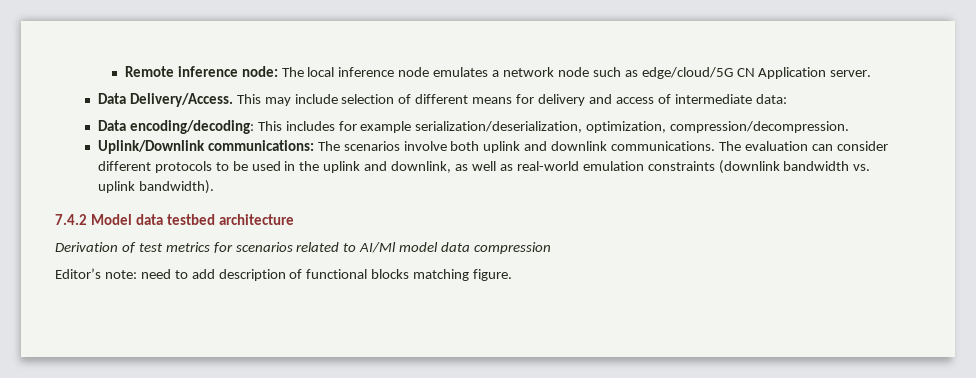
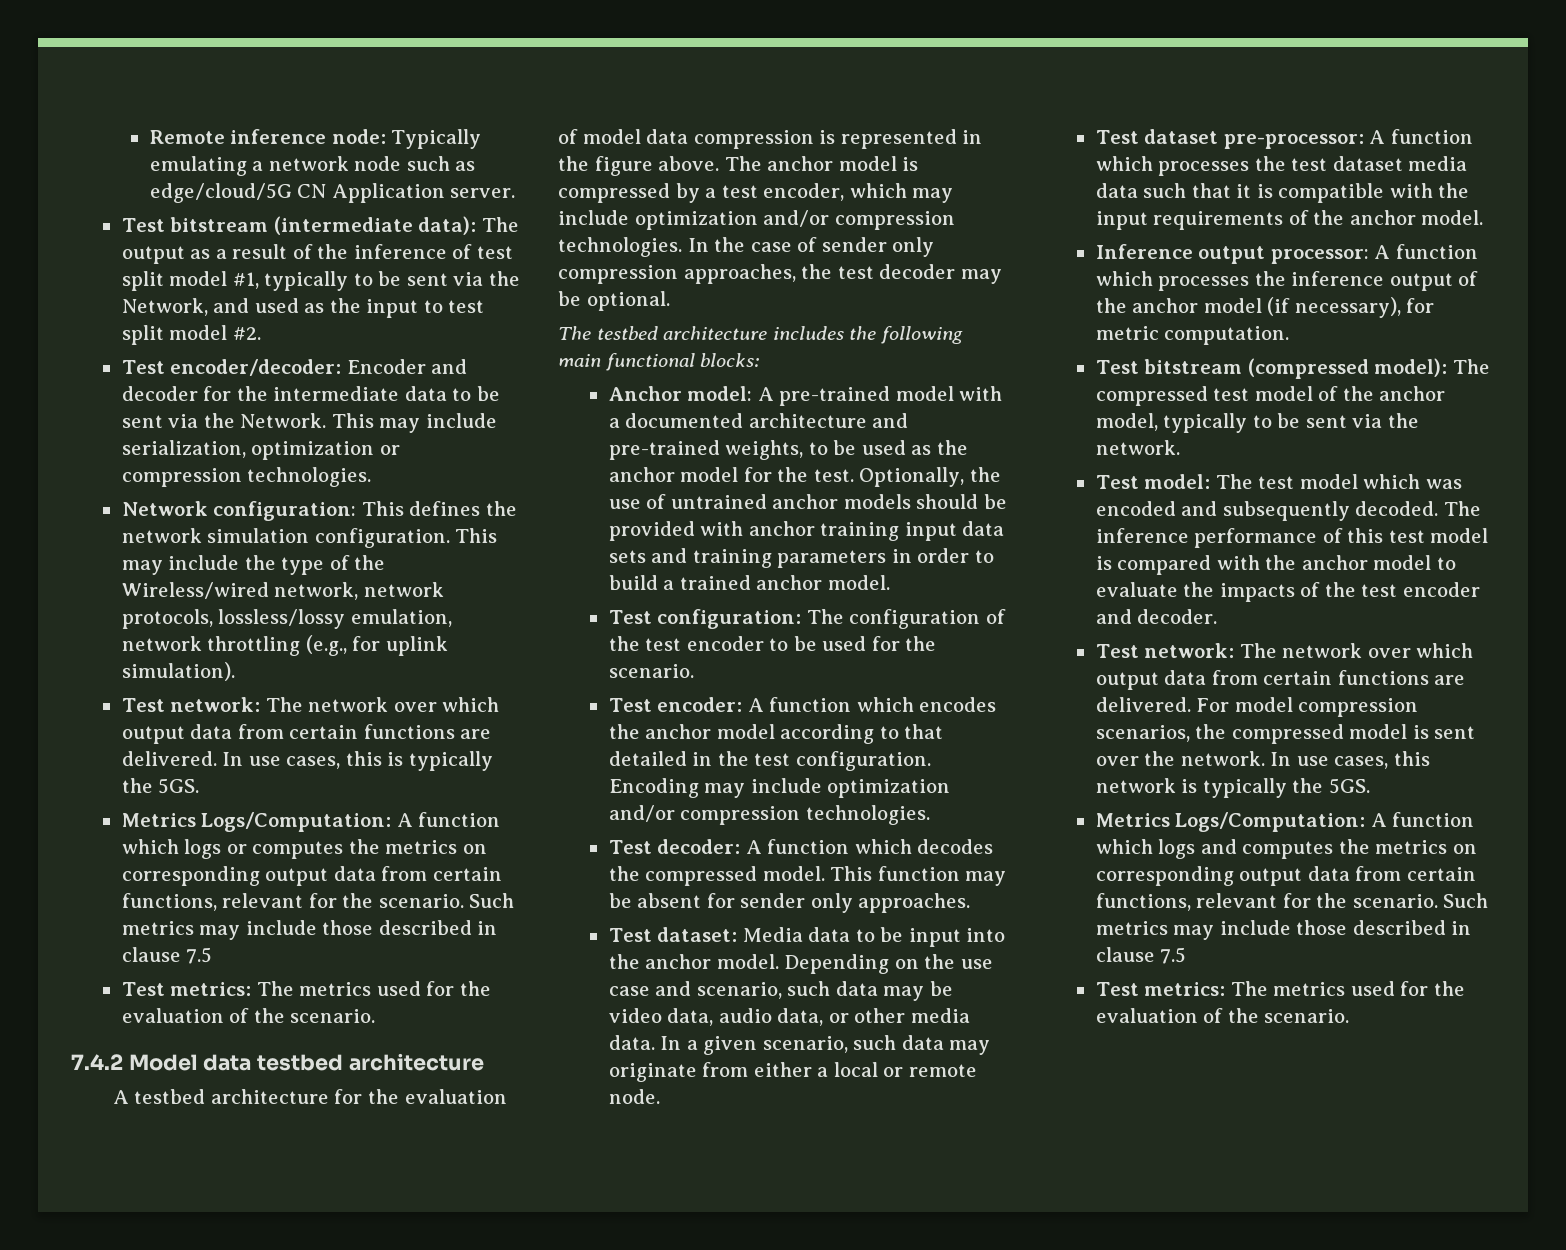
[281,67,489,77] The local inference node emulates -> [391,129,482,149] [149,156,247,176] Typically emulating
[97,93,787,107] [97,120,850,134] [97,140,888,154] [97,160,871,174] [97,180,214,194] Data Delivery/Access. This may include selection of different means for delivery and access of intermediate data: // Data encoding/decoding: This includes for example serialization/deserialization, optimization, compression/decompression. // Uplink/Downlink communications: The scenarios involve both uplink and downlink communications. The evaluation can consider different protocols to be used in the uplink and downlink, as well as real-world emulation constraints (downlink bandwidth vs. uplink bandwidth). -> [121,216,519,235] [121,244,513,264] [121,271,520,291] [121,298,485,318] [121,325,261,345] [121,359,468,376] [121,386,500,401] [121,413,497,433] [121,440,400,460] [121,467,372,487] [121,501,517,521] [121,528,498,548] [121,555,386,575] [121,582,444,600] [121,609,452,629] [121,635,448,656] [121,662,235,681] [121,697,500,712] [121,724,492,744] [121,751,493,771] [121,778,200,794] [121,812,501,832] [121,839,487,859] [121,866,502,886] [121,893,515,911] [121,920,498,940] [121,947,213,964] [121,981,491,996] [121,1008,376,1023] Test bitstream (intermediate data): The output as a result of the inference of test split model #1, typically to be sent via the Network, and used as the input to test split model #2. // Test encoder/decoder: Encoder and decoder for the intermediate data to be sent via the Network. This may include serialization, optimization or compression technologies. // Network configuration: This defines the network simulation configuration. This may include the type of the Wireless/wired network, network protocols, lossless/lossy emulation, network throttling (e.g., for uplink simulation). // Test network: The network over which output data from certain functions are delivered. In use cases, this is typically the 5GS. // Metrics Logs/Computation: A function which logs or computes the metrics on corresponding output data from certain functions, relevant for the scenario. Such metrics may include those described in clause 7.5 // Test metrics: The metrics used for the evaluation of the scenario.
[55,242,552,254] [55,268,513,281] Derivation of test metrics for scenarios related to AI/Ml model data compression // Editor’s note: need to add description of functional blocks matching figure. -> [112,1089,507,1104] [558,129,983,149] [558,156,919,176] [558,183,954,203] [558,210,955,230] [558,237,935,257] [558,264,1002,284] [558,291,670,311] [558,326,963,344] [558,353,760,371] [608,386,1003,406] [608,413,909,428] [608,440,968,460] [608,467,1001,487] [608,494,1007,509] [608,521,1005,541] [608,548,994,568] [608,575,890,590] [608,609,1006,629] [608,636,937,651] [608,664,694,678] [608,697,997,712] [608,724,944,744] [608,751,931,771] [608,778,951,798] [608,805,930,825] [608,839,994,854] [608,866,1007,886] [608,893,971,913] [608,927,1006,947] [608,954,993,974] [608,981,953,1001] [608,1008,970,1026] [608,1035,991,1055] [608,1062,977,1082] [608,1089,660,1104] [1095,129,1473,149] [1095,156,1468,176] [1095,183,1470,203] [1095,210,1484,230] [1095,244,1478,264] [1095,271,1479,291] [1095,297,1435,318] [1095,326,1290,345] [1095,358,1490,379] [1095,386,1446,406] [1095,413,1419,433] [1095,440,1180,455] [1095,474,1462,489] [1095,501,1481,521] [1095,528,1489,548] [1095,555,1456,575] [1095,582,1480,602] [1095,609,1218,624] [1095,643,1474,658] [1095,670,1466,690] [1095,697,1419,717] [1095,724,1476,744] [1095,751,1430,769] [1095,778,1370,798] [1095,812,1475,832] [1095,839,1477,859] [1095,866,1476,886] [1095,893,1489,911] [1095,920,1472,940] [1095,947,1187,964] [1095,981,1465,996] [1095,1008,1350,1023] A testbed architecture for the evaluation of model data compression is represented in the figure above. The anchor model is compressed by a test encoder, which may include optimization and/or compression technologies. In the case of sender only compression approaches, the test decoder may be optional. // The testbed architecture includes the following main functional blocks: // Anchor model: A pre-trained model with a documented architecture and pre-trained weights, to be used as the anchor model for the test. Optionally, the use of untrained anchor models should be provided with anchor training input data sets and training parameters in order to build a trained anchor model. // Test configuration: The configuration of the test encoder to be used for the scenario. // Test encoder: A function which encodes the anchor model according to that detailed in the test configuration. Encoding may include optimization and/or compression technologies. // Test decoder: A function which decodes the compressed model. This function may be absent for sender only approaches. // Test dataset: Media data to be input into the anchor model. Depending on the use case and scenario, such data may be video data, audio data, or other media data. In a given scenario, such data may originate from either a local or remote node. // Test dataset pre-processor: A function which processes the test dataset media data such that it is compatible with the input requirements of the anchor model. // Inference output processor: A function which processes the inference output of the anchor model (if necessary), for metric computation. // Test bitstream (compressed model): The compressed test model of the anchor model, typically to be sent via the network. // Test model: The test model which was encoded and subsequently decoded. The inference performance of this test model is compared with the anchor model to evaluate the impacts of the test encoder and decoder. // Test network: The network over which output data from certain functions are delivered. For model compression scenarios, the compressed model is sent over the network. In use cases, this network is typically the 5GS. // Metrics Logs/Computation: A function which logs and computes the metrics on corresponding output data from certain functions, relevant for the scenario. Such metrics may include those described in clause 7.5 // Test metrics: The metrics used for the evaluation of the scenario.

